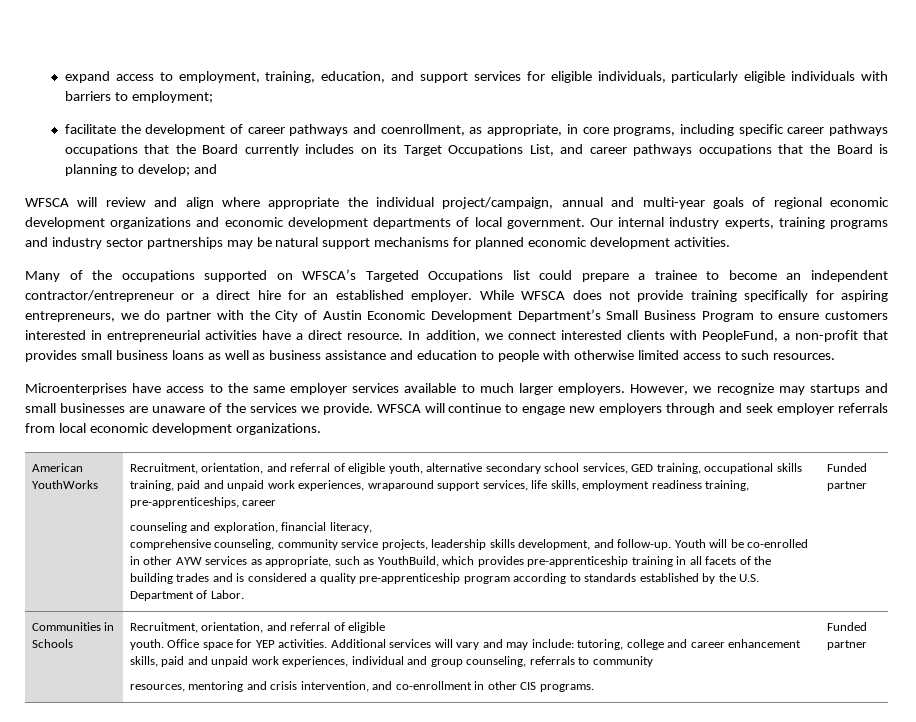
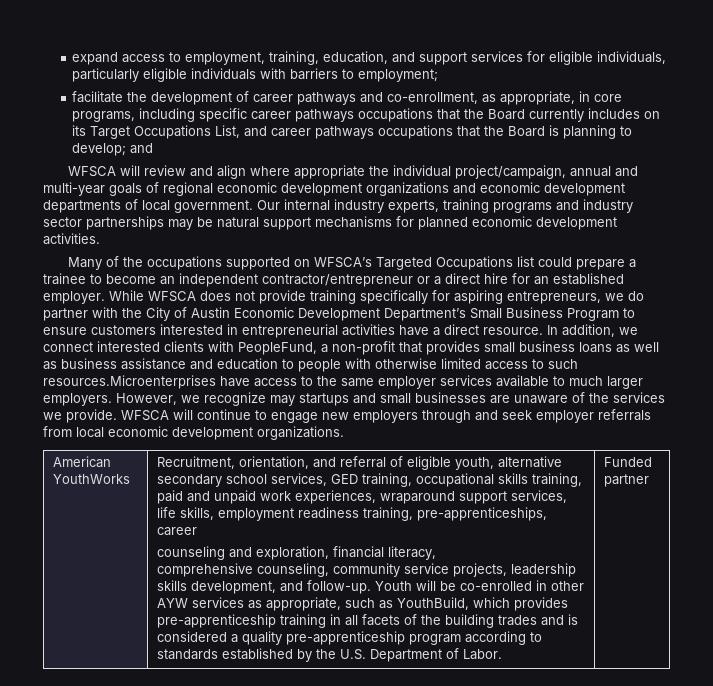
[380,124,465,136] coenrollment, -> [387,92,479,104] co-enrollment,
[773,353,836,360] [25,383,127,395] resources. // Microenterprises -> [43,375,216,389] resources.Microenterprises
[31,622,115,631] [31,639,73,648] [129,622,386,633] [129,639,802,650] [129,656,653,667] [129,681,594,692] [826,622,867,631] [826,640,867,650] // Communities in Schools | Recruitment, orientation, and referral of eligible // youth. Office space for YEP activities. Additional services will vary and may include: tutoring, college and career enhancement skills, paid and unpaid work experiences, individual and group counseling, referrals to community // resources, mentoring and crisis intervention, and co-enrollment in other CIS programs. | Funded partner -> (650, 480) none

